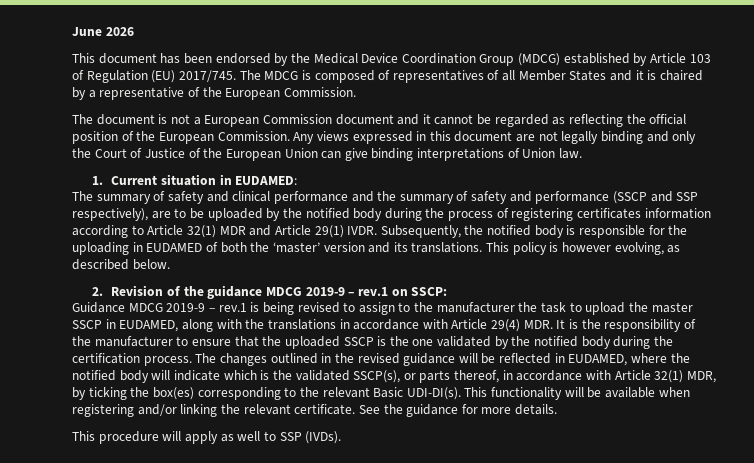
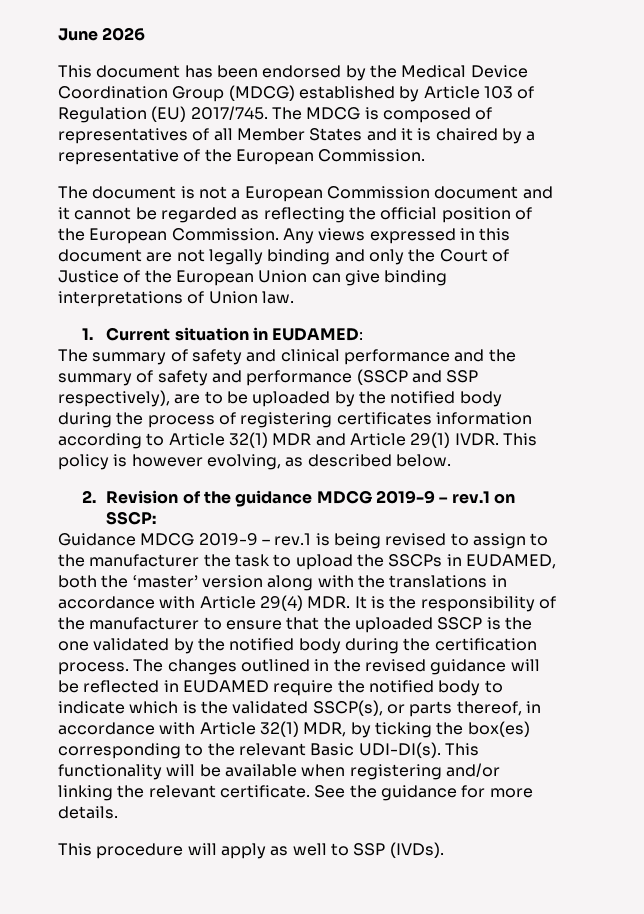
[380,225,688,238] [72,242,483,255] Subsequently, the notified body is responsible for the uploading in EUDAMED of both the ‘master’ version and its translations. -> (499, 439) none
[651,302,693,313] [72,319,179,332] master SSCP in EUDAMED, -> [388,554,556,569] [58,575,263,588] SSCPs in EUDAMED, both the ‘master’ version
[568,353,690,366] [72,370,171,383] EUDAMED, where the notified body will -> [182,680,503,696] EUDAMED require the notified body to

